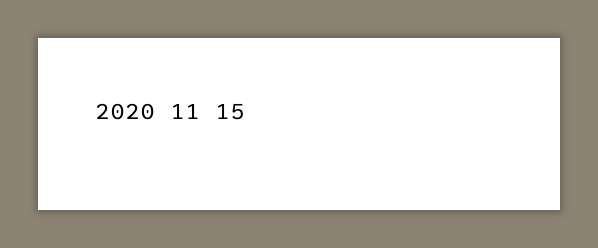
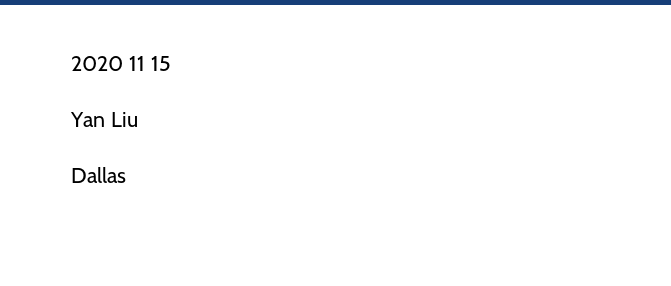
(245, 111) none -> [70,112,138,127] [71,167,126,183] // Yan Liu // Dallas

